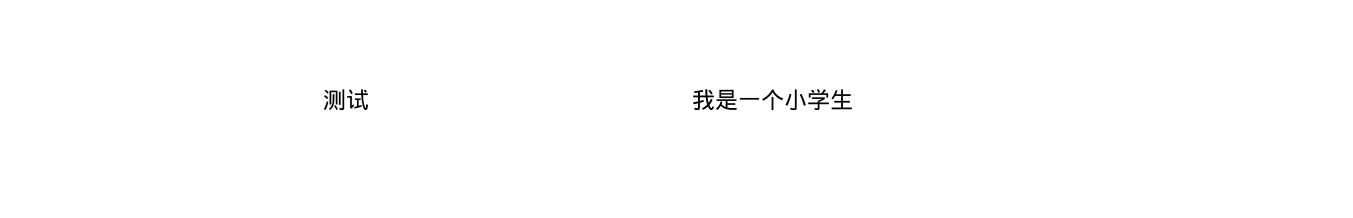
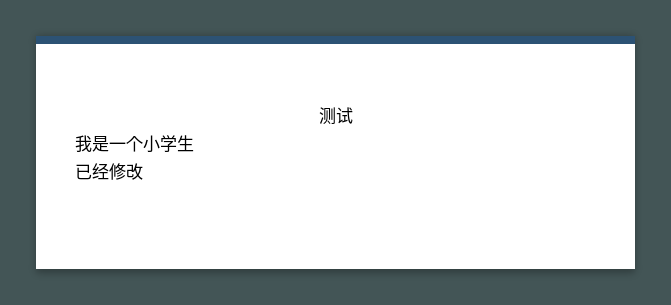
(853, 99) none -> [75,163,143,180] // 已经修改

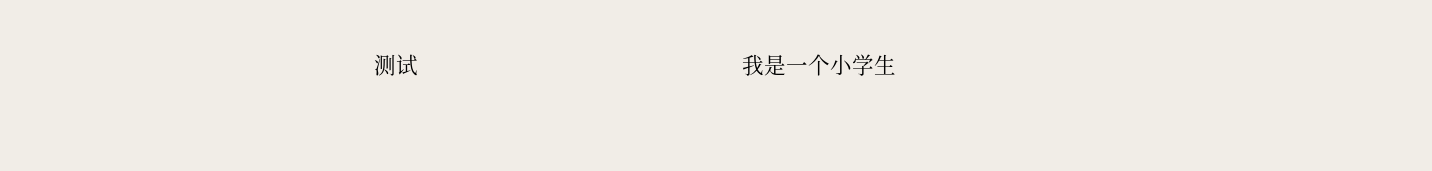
[75,163,143,180] // 已经修改 -> (896, 64) none

